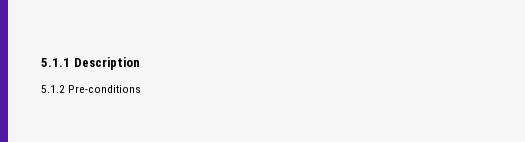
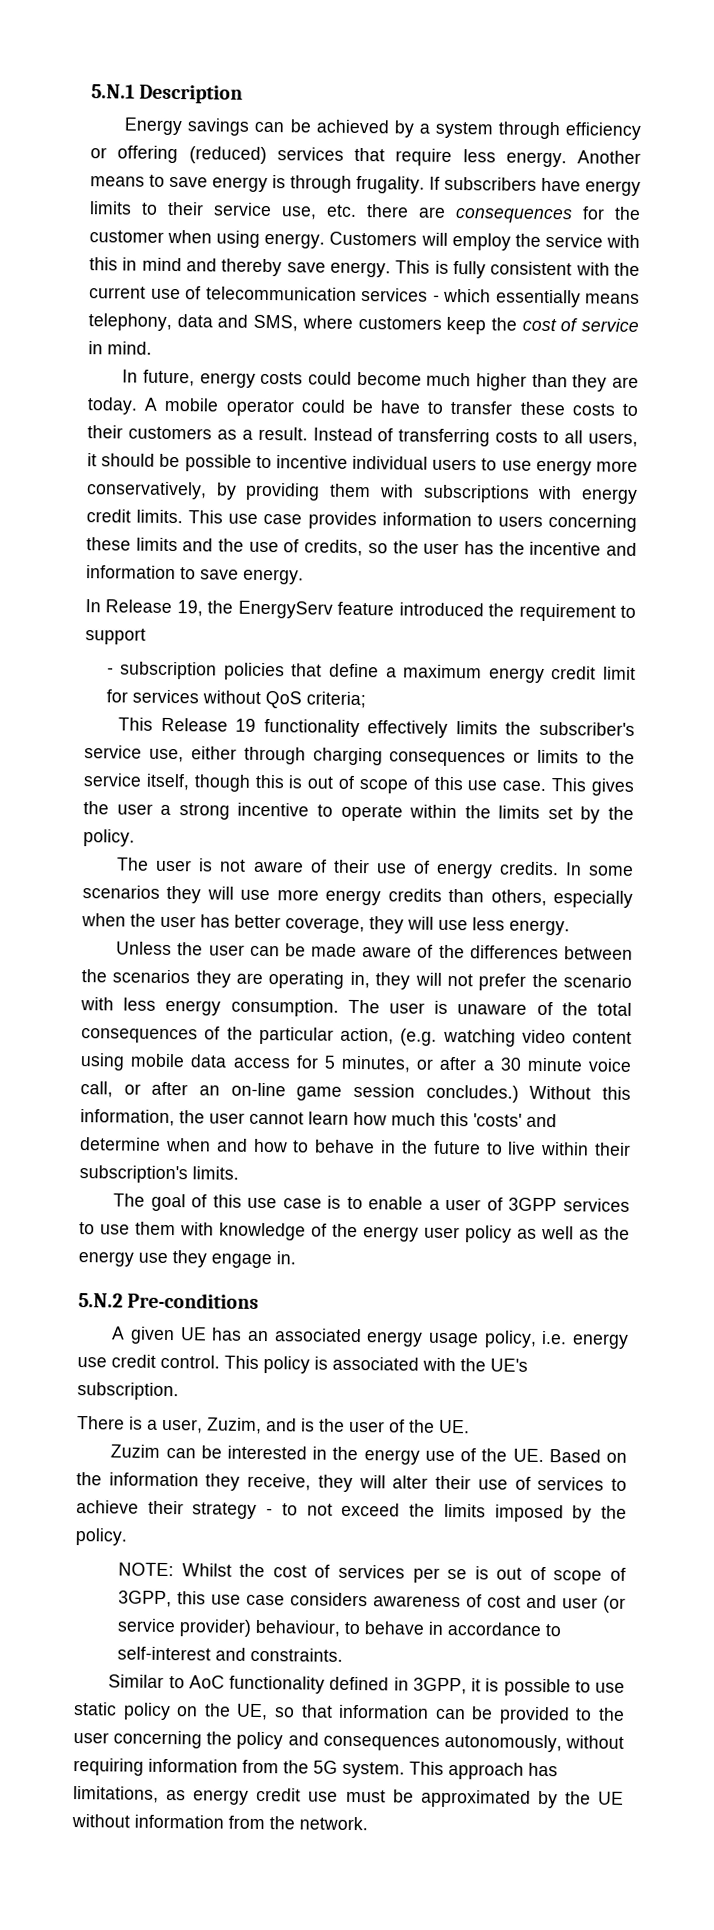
[41,58,70,67] 5.1.1 -> [91,84,135,99] 5.N.1
[41,85,142,93] 5.1.2 Pre-conditions -> [124,117,641,140] [90,145,641,168] [90,174,641,196] [89,201,641,224] [89,229,640,251] [89,257,640,279] [89,286,640,308] [88,313,639,335] [88,341,152,355] [122,369,639,392] [87,397,638,417] [87,425,639,447] [87,453,638,476] [86,481,638,504] [86,509,637,532] [86,537,637,557] [86,565,304,585] [85,599,637,622] [85,628,146,645] [106,661,636,683] [105,689,366,709] [118,717,635,738] [84,745,636,767] [83,773,635,796] [83,801,634,824] [83,829,135,847] [116,857,635,879] [82,885,634,908] [81,913,570,936] [116,941,633,960] [81,969,633,991] [80,997,632,1017] [81,1026,632,1047] [80,1053,632,1073] [80,1081,631,1103] [80,1109,557,1128] [80,1137,631,1156] [79,1165,239,1184] [113,1193,630,1212] [79,1221,630,1243] [78,1250,296,1269] [78,1292,260,1309] [112,1326,629,1349] [77,1354,528,1374] [77,1382,179,1401] [77,1416,470,1435] [110,1444,627,1465] [76,1472,628,1492] [76,1500,627,1523] [75,1528,127,1546] [118,1562,626,1585] [118,1590,626,1613] [117,1618,562,1637] [117,1646,344,1662] [108,1674,626,1697] [73,1702,625,1725] [73,1730,624,1753] [73,1758,558,1780] [73,1786,625,1809] [71,1814,368,1831] Energy savings can be achieved by a system through efficiency or offering (reduced) services that require less energy. Another means to save energy is through frugality. If subscribers have energy limits to their service use, etc. there are consequences for the customer when using energy. Customers will employ the service with this in mind and thereby save energy. This is fully consistent with the current use of telecommunication services - which essentially means telephony, data and SMS, where customers keep the cost of service in mind. // In future, energy costs could become much higher than they are today. A mobile operator could be have to transfer these costs to their customers as a result. Instead of transferring costs to all users, it should be possible to incentive individual users to use energy more conservatively, by providing them with subscriptions with energy credit limits. This use case provides information to users concerning these limits and the use of credits, so the user has the incentive and information to save energy. // In Release 19, the EnergyServ feature introduced the requirement to support // - subscription policies that define a maximum energy credit limit for services without QoS criteria; // This Release 19 functionality effectively limits the subscriber's service use, either through charging consequences or limits to the service itself, though this is out of scope of this use case. This gives the user a strong incentive to operate within the limits set by the policy. // The user is not aware of their use of energy credits. In some scenarios they will use more energy credits than others, especially when the user has better coverage, they will use less energy. // Unless the user can be made aware of the differences between the scenarios they are operating in, they will not prefer the scenario with less energy consumption. The user is unaware of the total consequences of the particular action, (e.g. watching video content using mobile data access for 5 minutes, or after a 30 minute voice call, or after an on-line game session concludes.) Without this information, the user cannot learn how much this 'costs' and determine when and how to behave in the future to live within their subscription's limits. // The goal of this use case is to enable a user of 3GPP services to use them with knowledge of the energy user policy as well as the energy use they engage in. // 5.N.2 Pre-conditions // A given UE has an associated energy usage policy, i.e. energy use credit control. This policy is associated with the UE's subscription. // There is a user, Zuzim, and is the user of the UE. // Zuzim can be interested in the energy use of the UE. Based on the information they receive, they will alter their use of services to achieve their strategy - to not exceed the limits imposed by the policy. // NOTE: Whilst the cost of services per se is out of scope of 3GPP, this use case considers awareness of cost and user (or service provider) behaviour, to behave in accordance to self-interest and constraints. // Similar to AoC functionality defined in 3GPP, it is possible to use static policy on the UE, so that information can be provided to the user concerning the policy and consequences autonomously, without requiring information from the 5G system. This approach has limitations, as energy credit use must be approximated by the UE without information from the network.

